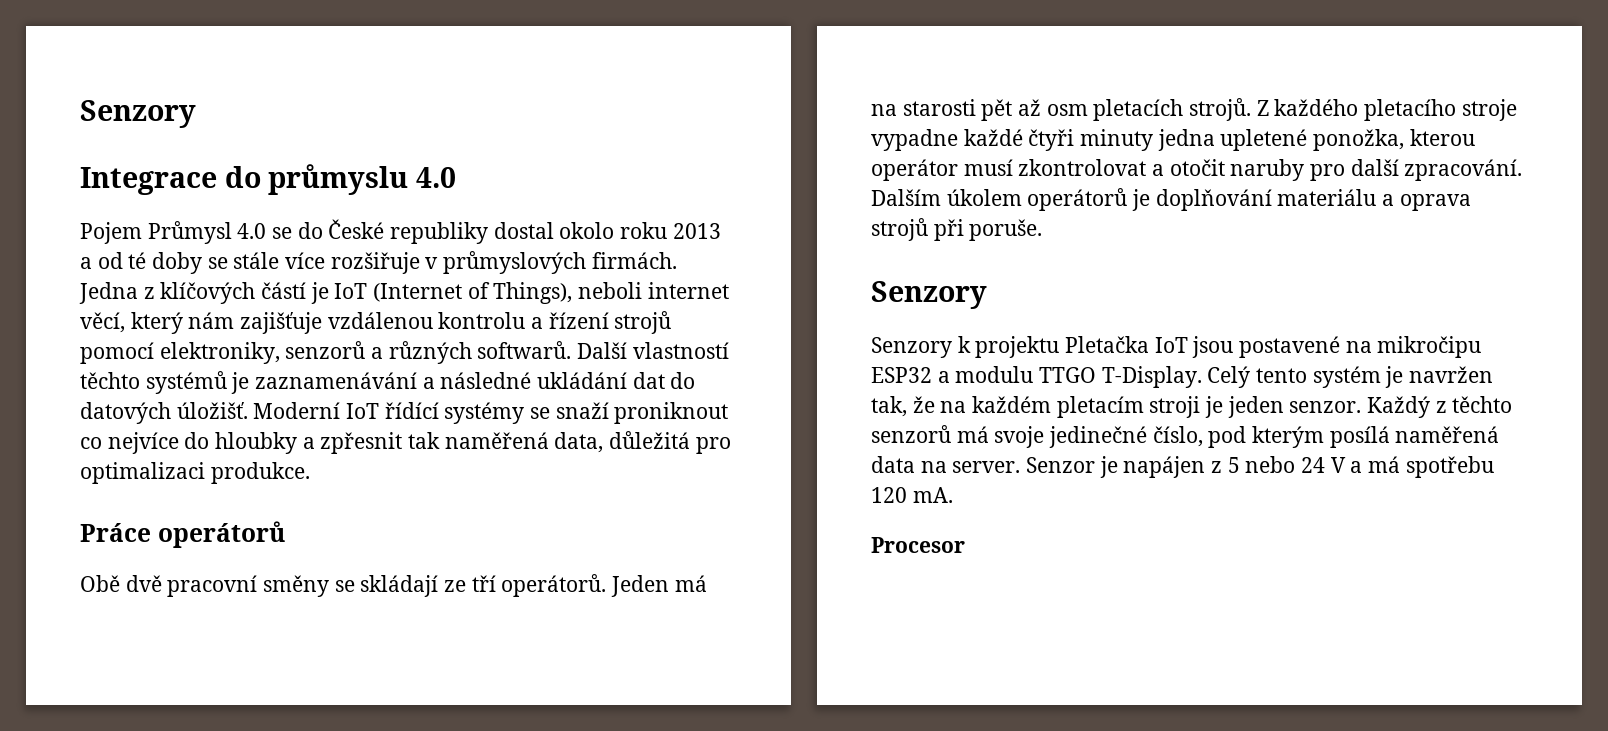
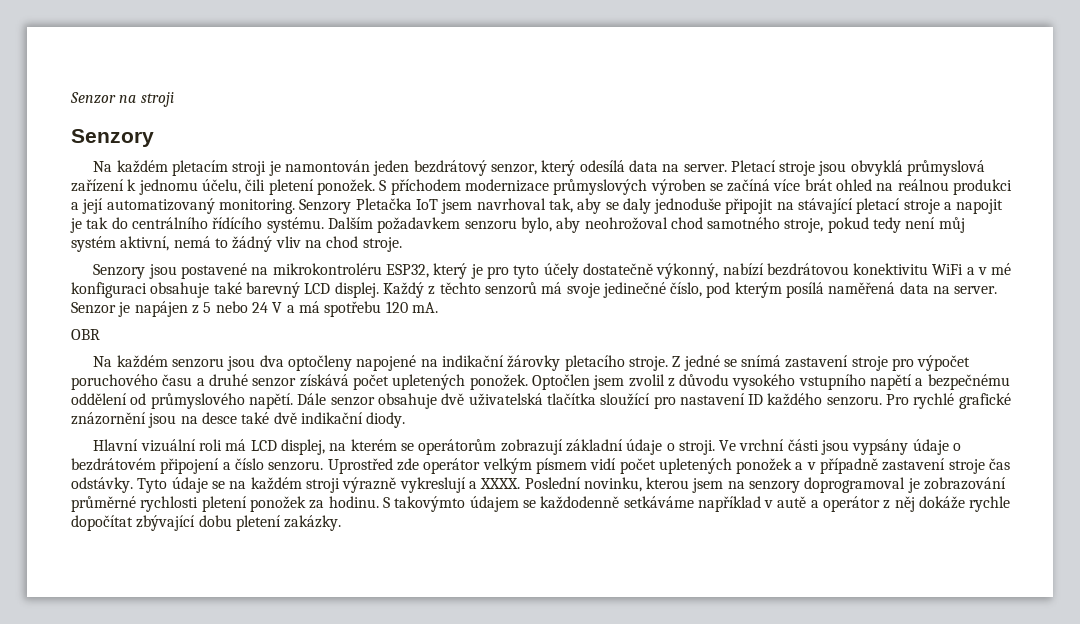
[80,100,196,128] [80,164,457,195] [80,219,721,244] [80,251,677,274] [79,282,729,304] [80,311,672,334] [80,341,729,364] [80,371,696,394] [80,402,729,424] [80,431,731,454] [80,462,310,484] [80,521,285,548] [80,574,707,597] [871,98,1517,121] [871,129,1475,151] [871,159,1523,181] [871,188,1471,211] [871,218,1043,241] [871,281,987,309] [871,336,1482,358] [871,366,1494,388] [871,396,1362,418] Senzory // Integrace do průmyslu 4.0 // Pojem Průmysl 4.0 se do České republiky dostal okolo roku 2013 a od té doby se stále více rozšiřuje v průmyslových firmách. Jedna z klíčových částí je IoT (Internet of Things), neboli internet věcí, který nám zajišťuje vzdálenou kontrolu a řízení strojů pomocí elektroniky, senzorů a různých softwarů. Další vlastností těchto systémů je zaznamenávání a následné ukládání dat do datových úložišť. Moderní IoT řídící systémy se snaží proniknout co nejvíce do hloubky a zpřesnit tak naměřená data, důležitá pro optimalizaci produkce. // Práce operátorů // Obě dvě pracovní směny se skládají ze tří operátorů. Jeden má na starosti pět až osm pletacích strojů. Z každého pletacího stroje vypadne každé čtyři minuty jedna upletené ponožka, kterou operátor musí zkontrolovat a otočit naruby pro další zpracování. Dalším úkolem operátorů je doplňování materiálu a oprava strojů při poruše. // Senzory // Senzory k projektu Pletačka IoT jsou postavené na mikročipu ESP32 a modulu TTGO T-Display. Celý tento systém je navržen tak, že na každém pletacím stroji je jeden senzor. -> [70,92,174,107] [71,129,154,147] [93,160,986,176] [71,179,1013,195] [71,198,1004,214] [70,217,965,233] [71,236,402,252] [93,263,1012,279] [71,282,379,298] Senzor na stroji // Senzory // Na každém pletacím stroji je namontován jeden bezdrátový senzor, který odesílá data na server. Pletací stroje jsou obvyklá průmyslová zařízení k jednomu účelu, čili pletení ponožek. S příchodem modernizace průmyslových výroben se začíná více brát ohled na reálnou produkci a její automatizovaný monitoring. Senzory Pletačka IoT jsem navrhoval tak, aby se daly jednoduše připojit na stávající pletací stroje a napojit je tak do centrálního řídícího systému. Dalším požadavkem senzoru bylo, aby neohrožoval chod samotného stroje, pokud tedy není můj systém aktivní, nemá to žádný vliv na chod stroje. // Senzory jsou postavené na mikrokontroléru ESP32, který je pro tyto účely dostatečně výkonný, nabízí bezdrátovou konektivitu WiFi a v mé konfiguraci obsahuje také barevný LCD displej.
[871,537,965,553] Procesor -> [71,329,100,340] [93,355,971,371] [71,374,1010,390] [71,393,1011,409] [71,412,406,428] [93,439,962,455] [71,458,1011,474] [71,477,1007,493] [71,496,1011,512] [71,515,342,531] OBR // Na každém senzoru jsou dva optočleny napojené na indikační žárovky pletacího stroje. Z jedné se snímá zastavení stroje pro výpočet poruchového času a druhé senzor získává počet upletených ponožek. Optočlen jsem zvolil z důvodu vysokého vstupního napětí a bezpečnému oddělení od průmyslového napětí. Dále senzor obsahuje dvě uživatelská tlačítka sloužící pro nastavení ID každého senzoru. Pro rychlé grafické znázornění jsou na desce také dvě indikační diody. // Hlavní vizuální roli má LCD displej, na kterém se operátorům zobrazují základní údaje o stroji. Ve vrchní části jsou vypsány údaje o bezdrátovém připojení a číslo senzoru. Uprostřed zde operátor velkým písmem vidí počet upletených ponožek a v případně zastavení stroje čas odstávky. Tyto údaje se na každém stroji výrazně vykreslují a XXXX. Poslední novinku, kterou jsem na senzory doprogramoval je zobrazování průměrné rychlosti pletení ponožek za hodinu. S takovýmto údajem se každodenně setkáváme například v autě a operátor z něj dokáže rychle dopočítat zbývající dobu pletení zakázky.

